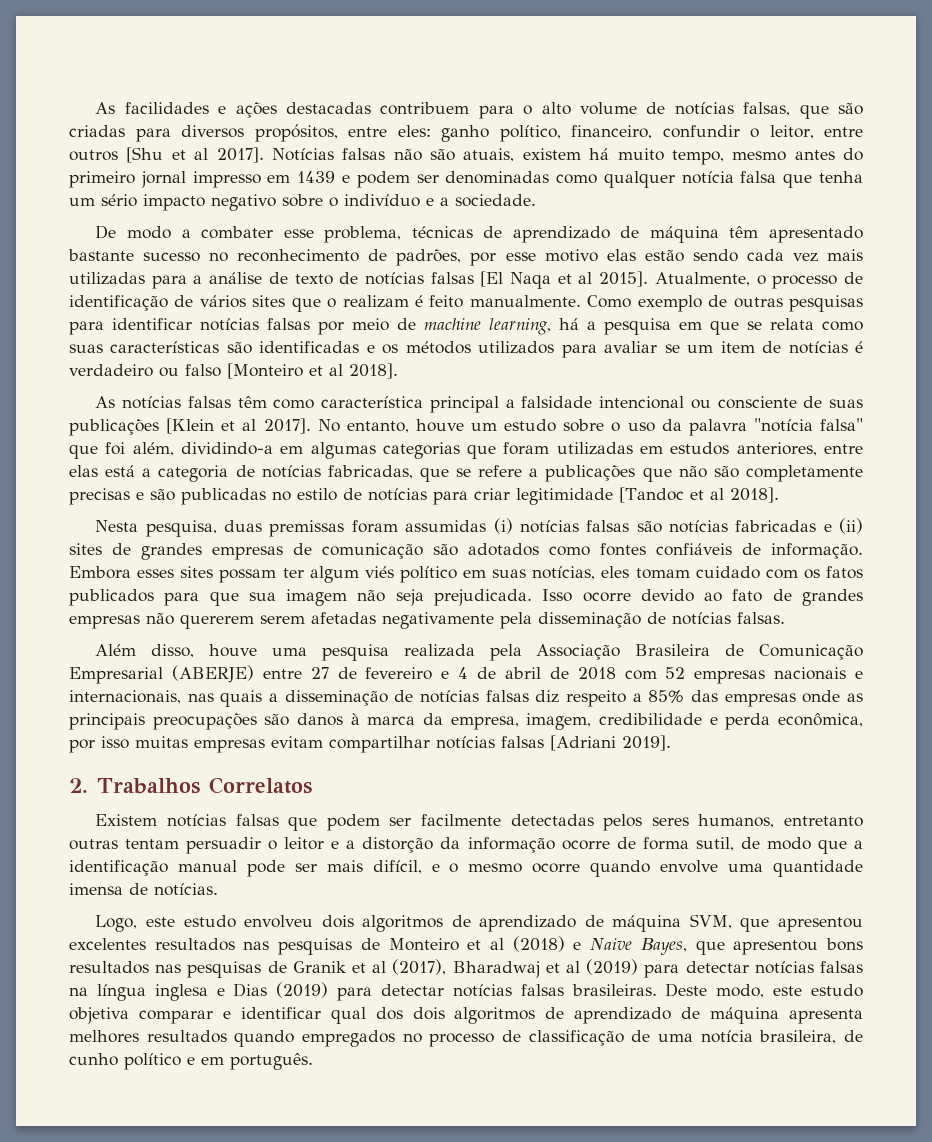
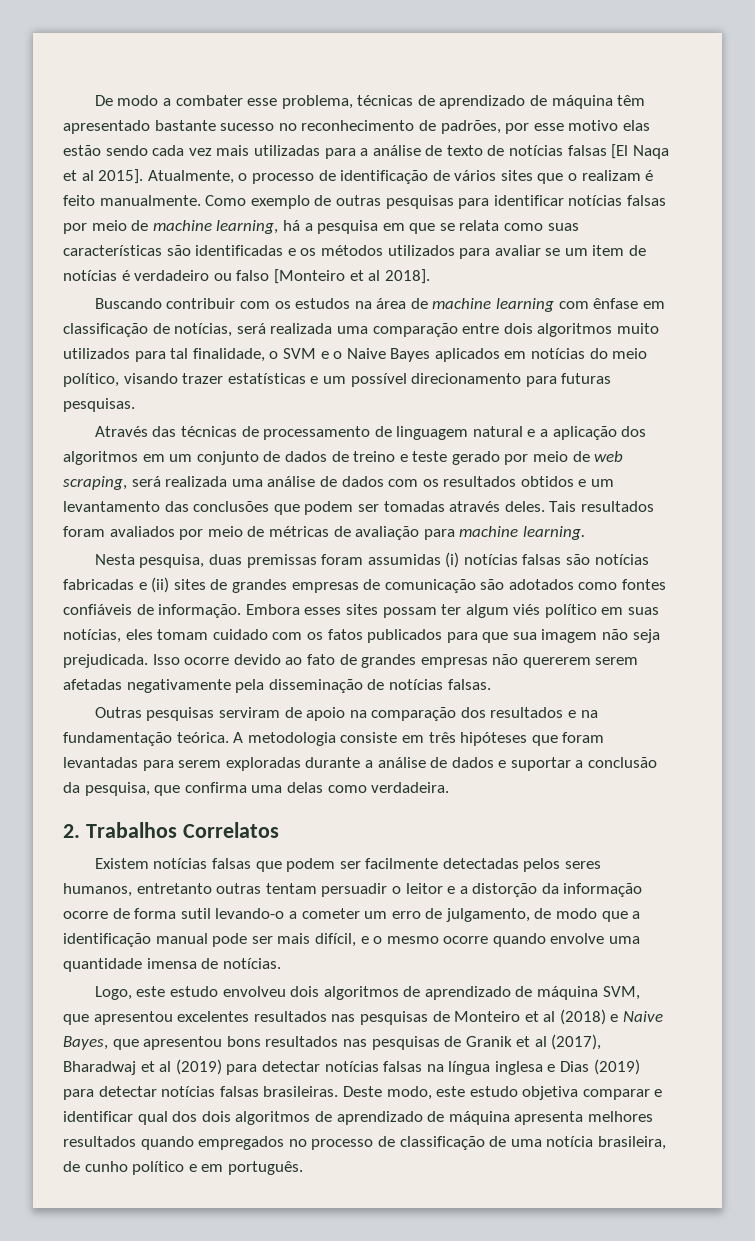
[95,102,863,119] [69,124,863,142] [69,147,863,165] [69,171,864,188] [69,194,536,211] As facilidades e ações destacadas contribuem para o alto volume de notícias falsas, que são criadas para diversos propósitos, entre eles: ganho político, financeiro, confundir o leitor, entre outros [Shu et al 2017]. Notícias falsas não são atuais, existem há muito tempo, mesmo antes do primeiro jornal impresso em 1439 e podem ser denominadas como qualquer notícia falsa que tenha um sério impacto negativo sobre o indivíduo e a sociedade. // -> (94, 100) none
[95,396,863,413] [69,418,863,436] [69,442,863,459] [69,465,863,482] [69,487,779,505] As notícias falsas têm como característica principal a falsidade intencional ou consciente de suas publicações [Klein et al 2017]. No entanto, houve um estudo sobre o uso da palavra "notícia falsa" que foi além, dividindo-a em algumas categorias que foram utilizadas em estudos anteriores, entre elas está a categoria de notícias fabricadas, que se refere a publicações que não são completamente precisas e são publicadas no estilo de notícias para criar legitimidade [Tandoc et al 2018]. -> [94,298,665,312] [63,323,659,337] [63,348,648,362] [63,373,612,387] [63,398,135,412] [94,426,647,440] [63,451,624,465] [63,476,615,490] [63,501,654,515] [63,526,585,540] Buscando contribuir com os estudos na área de machine learning com ênfase em classificação de notícias, será realizada uma comparação entre dois algoritmos muito utilizados para tal finalidade, o SVM e o Naive Bayes aplicados em notícias do meio político, visando trazer estatísticas e um possível direcionamento para futuras pesquisas. // Através das técnicas de processamento de linguagem natural e a aplicação dos algoritmos em um conjunto de dados de treino e teste gerado por meio de web scraping, será realizada uma análise de dados com os resultados obtidos e um levantamento das conclusões que podem ser tomadas através deles. Tais resultados foram avaliados por meio de métricas de avaliação para machine learning.
[95,644,864,661] [69,665,863,684] [69,690,863,707] [69,713,863,730] [69,735,671,753] Além disso, houve uma pesquisa realizada pela Associação Brasileira de Comunicação Empresarial (ABERJE) entre 27 de fevereiro e 4 de abril de 2018 com 52 empresas nacionais e internacionais, nas quais a disseminação de notícias falsas diz respeito a 85% das empresas onde as principais preocupações são danos à marca da empresa, imagem, credibilidade e perda econômica, por isso muitas empresas evitam compartilhar notícias falsas [Adriani 2019]. -> [94,707,598,721] [63,732,605,746] [63,757,658,771] [63,782,450,796] Outras pesquisas serviram de apoio na comparação dos resultados e na fundamentação teórica. A metodologia consiste em três hipóteses que foram levantadas para serem exploradas durante a análise de dados e suportar a conclusão da pesquisa, que confirma uma delas como verdadeira.
[695,837,734,851] sutil, -> [180,908,530,922] sutil levando-o a cometer um erro de julgamento,

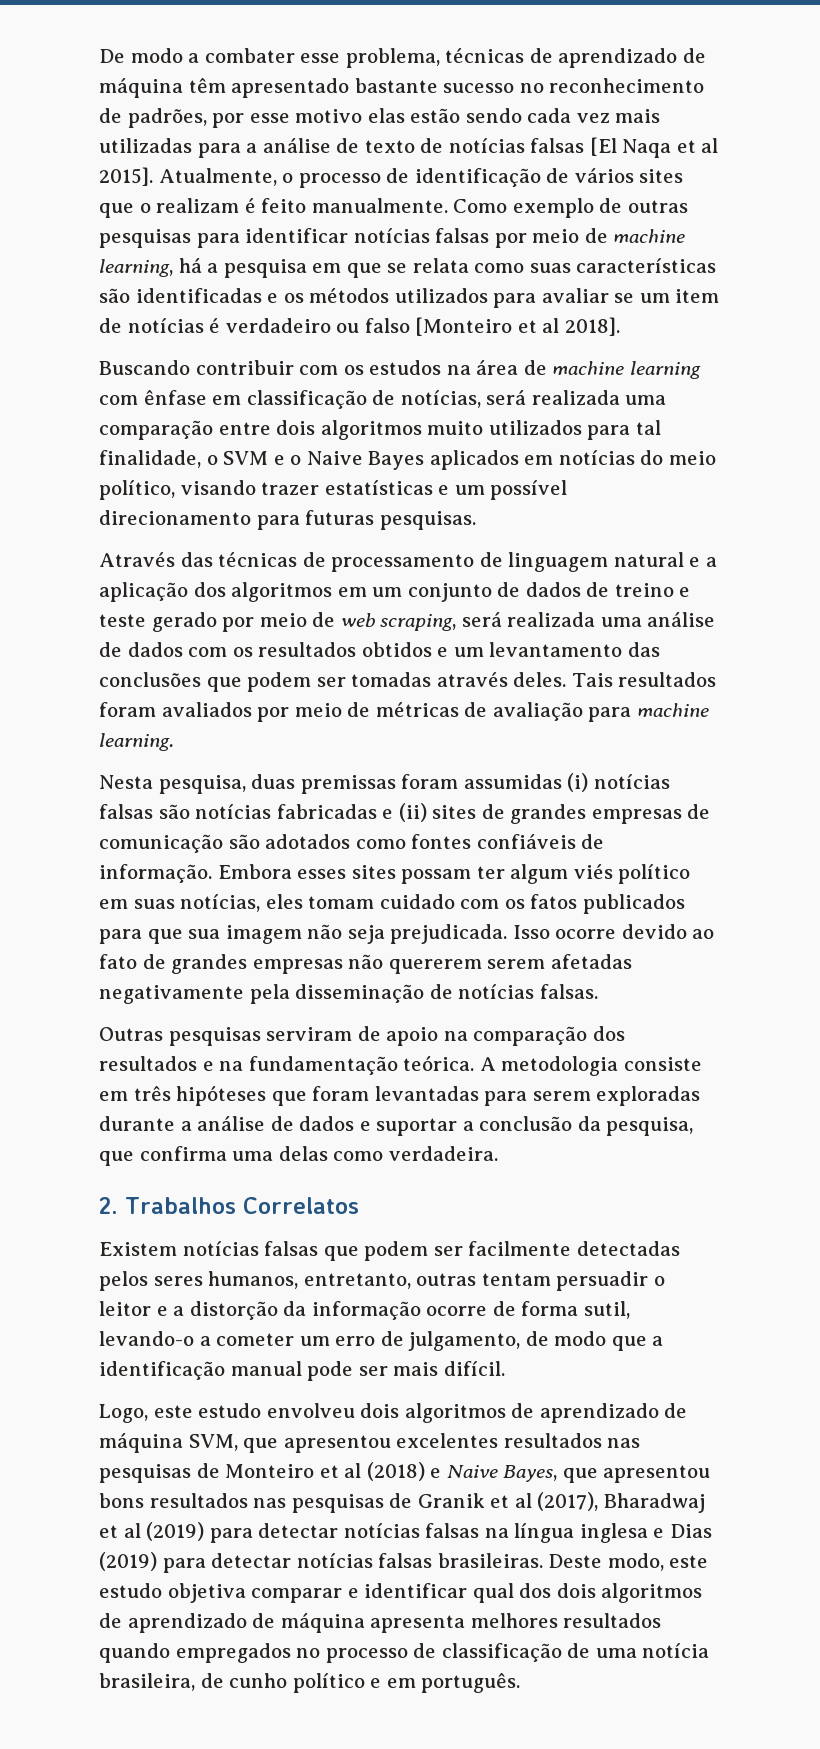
[136,883,212,894] entretanto -> [303,1273,411,1289] entretanto,
[180,908,211,919] sutil -> [583,1301,630,1319] sutil,
[314,933,641,947] [63,958,281,972] difícil, e o mesmo ocorre quando envolve uma quantidade imensa de notícias. -> [443,1361,505,1376] difícil.

